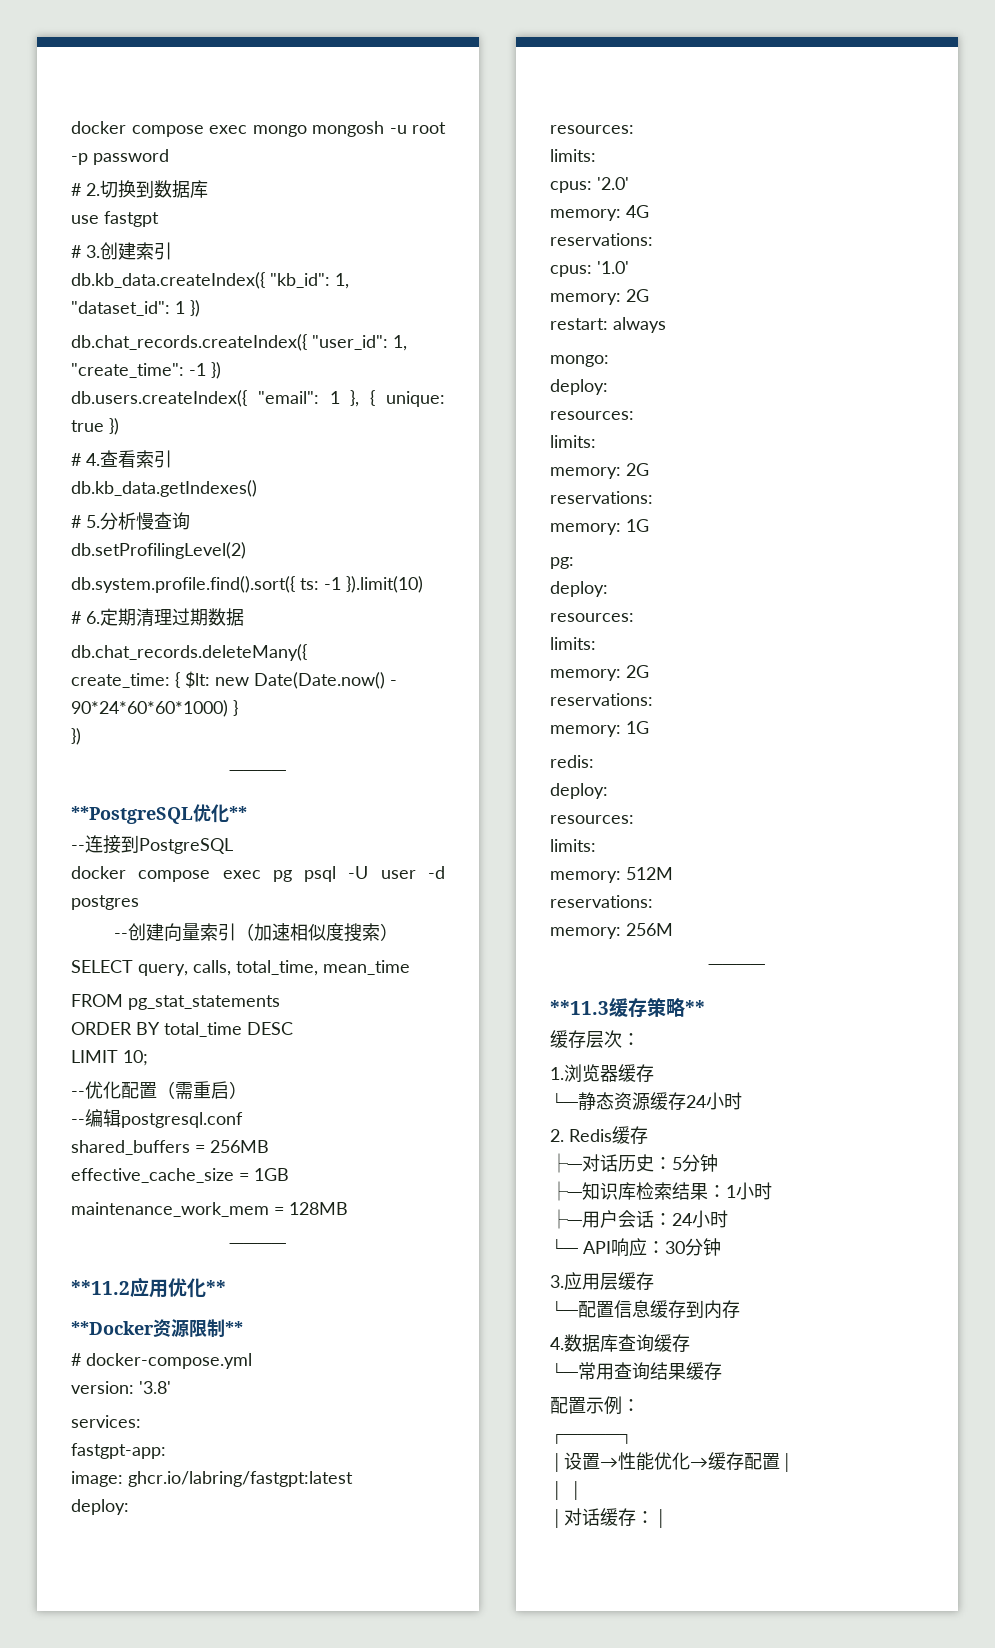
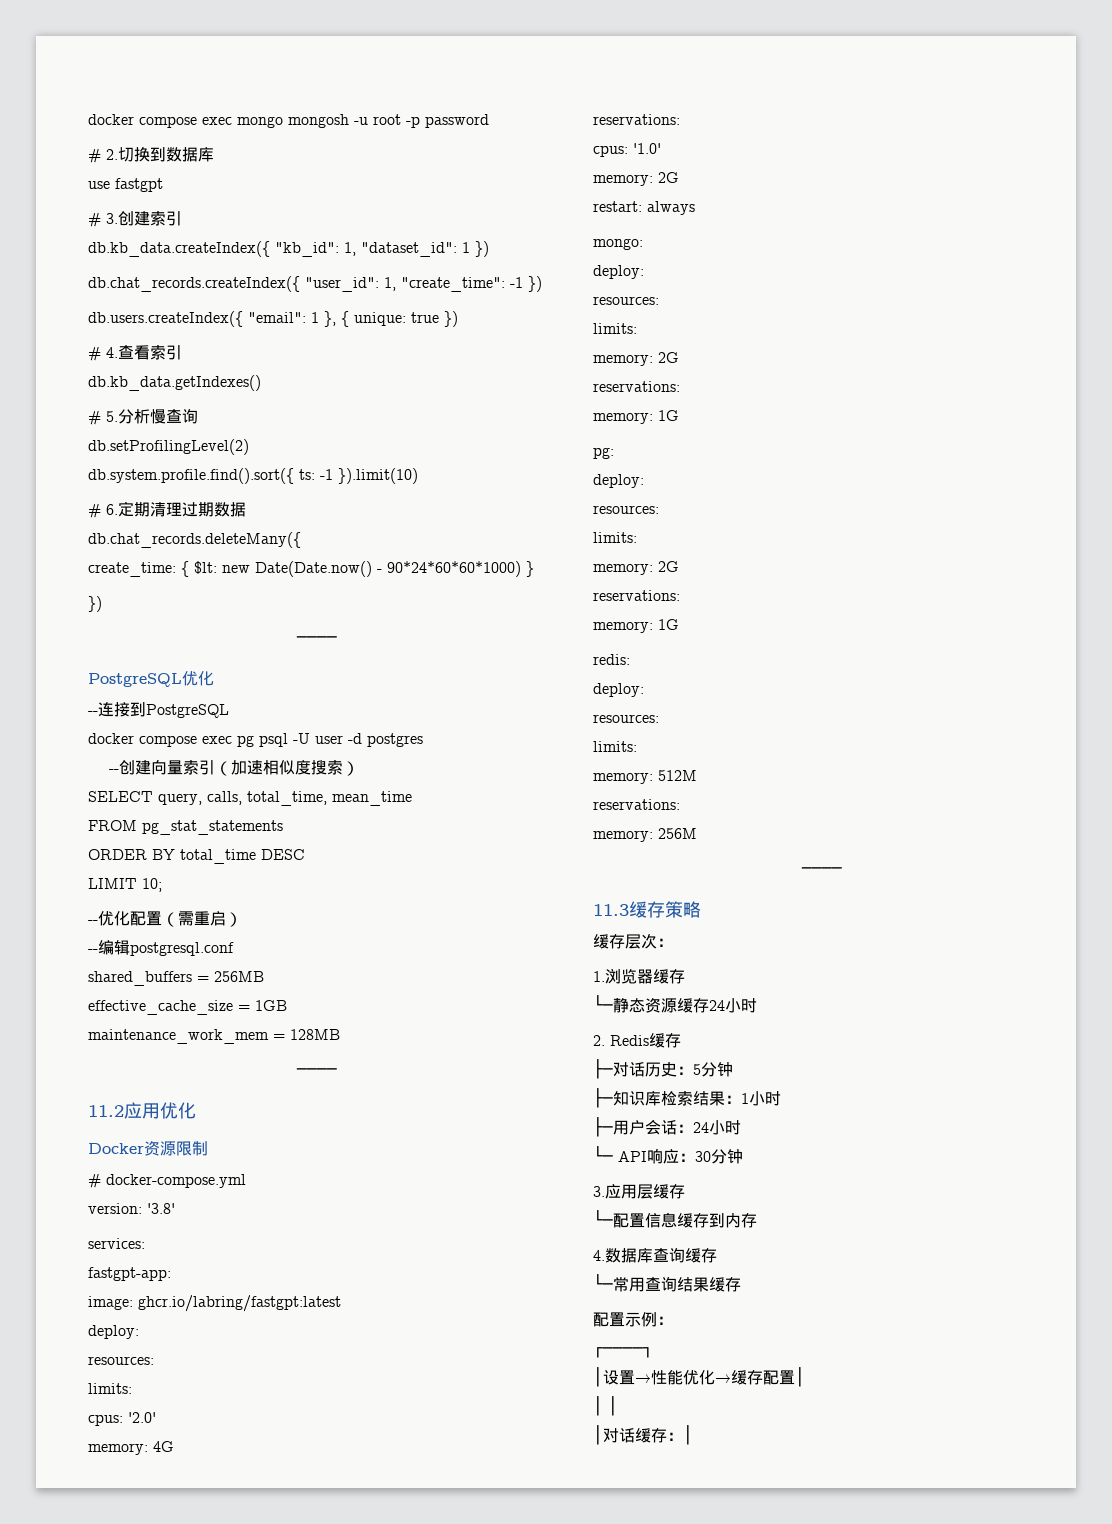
[71,804,247,824] **PostgreSQL优化** -> [88,671,214,687] PostgreSQL优化
[71,1280,130,1295] **11.2 -> [88,1105,124,1117] 11.2
[206,1280,226,1295] [71,1321,154,1335] ** // **Docker -> [88,1143,144,1154] // Docker
[225,1321,243,1335] ** -> (208, 1148) none
[550,1000,609,1015] **11.3 -> [593,904,629,916] 11.3
[685,1000,705,1015] ** -> (701, 909) none

